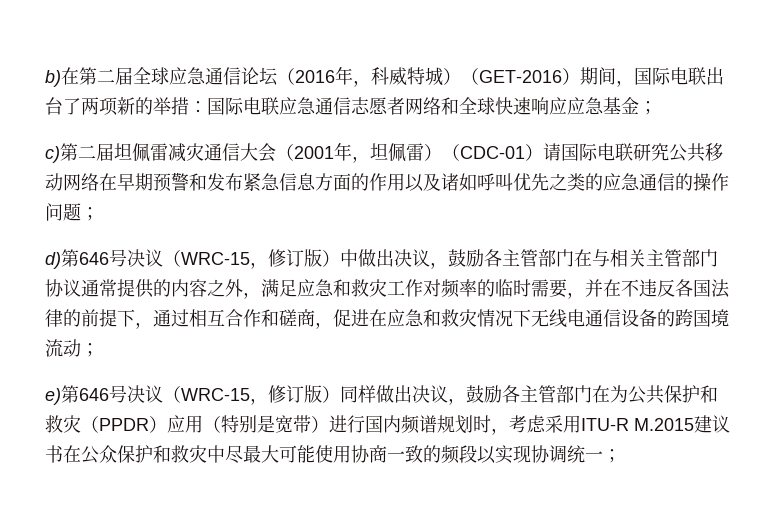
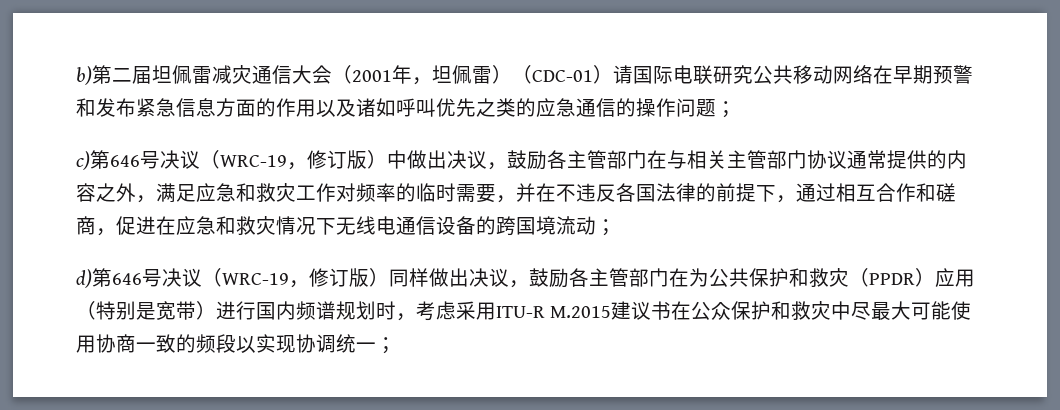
[61,66,724,87] [45,97,657,116] [45,146,60,163] 在第二届全球应急通信论坛（2016年，科威特城）（GET-2016）期间，国际电联出台了两项新的举措：国际电联应急通信志愿者网络和全球快速响应应急基金； // c) -> (92, 75) none
[45,249,250,269] d)第646号决议（WRC-15 -> [76,150,287,170] c)第646号决议（WRC-19
[45,385,250,405] e)第646号决议（WRC-15 -> [76,268,289,288] d)第646号决议（WRC-19

